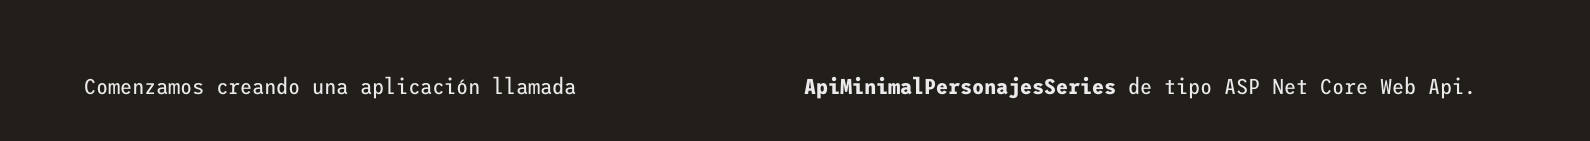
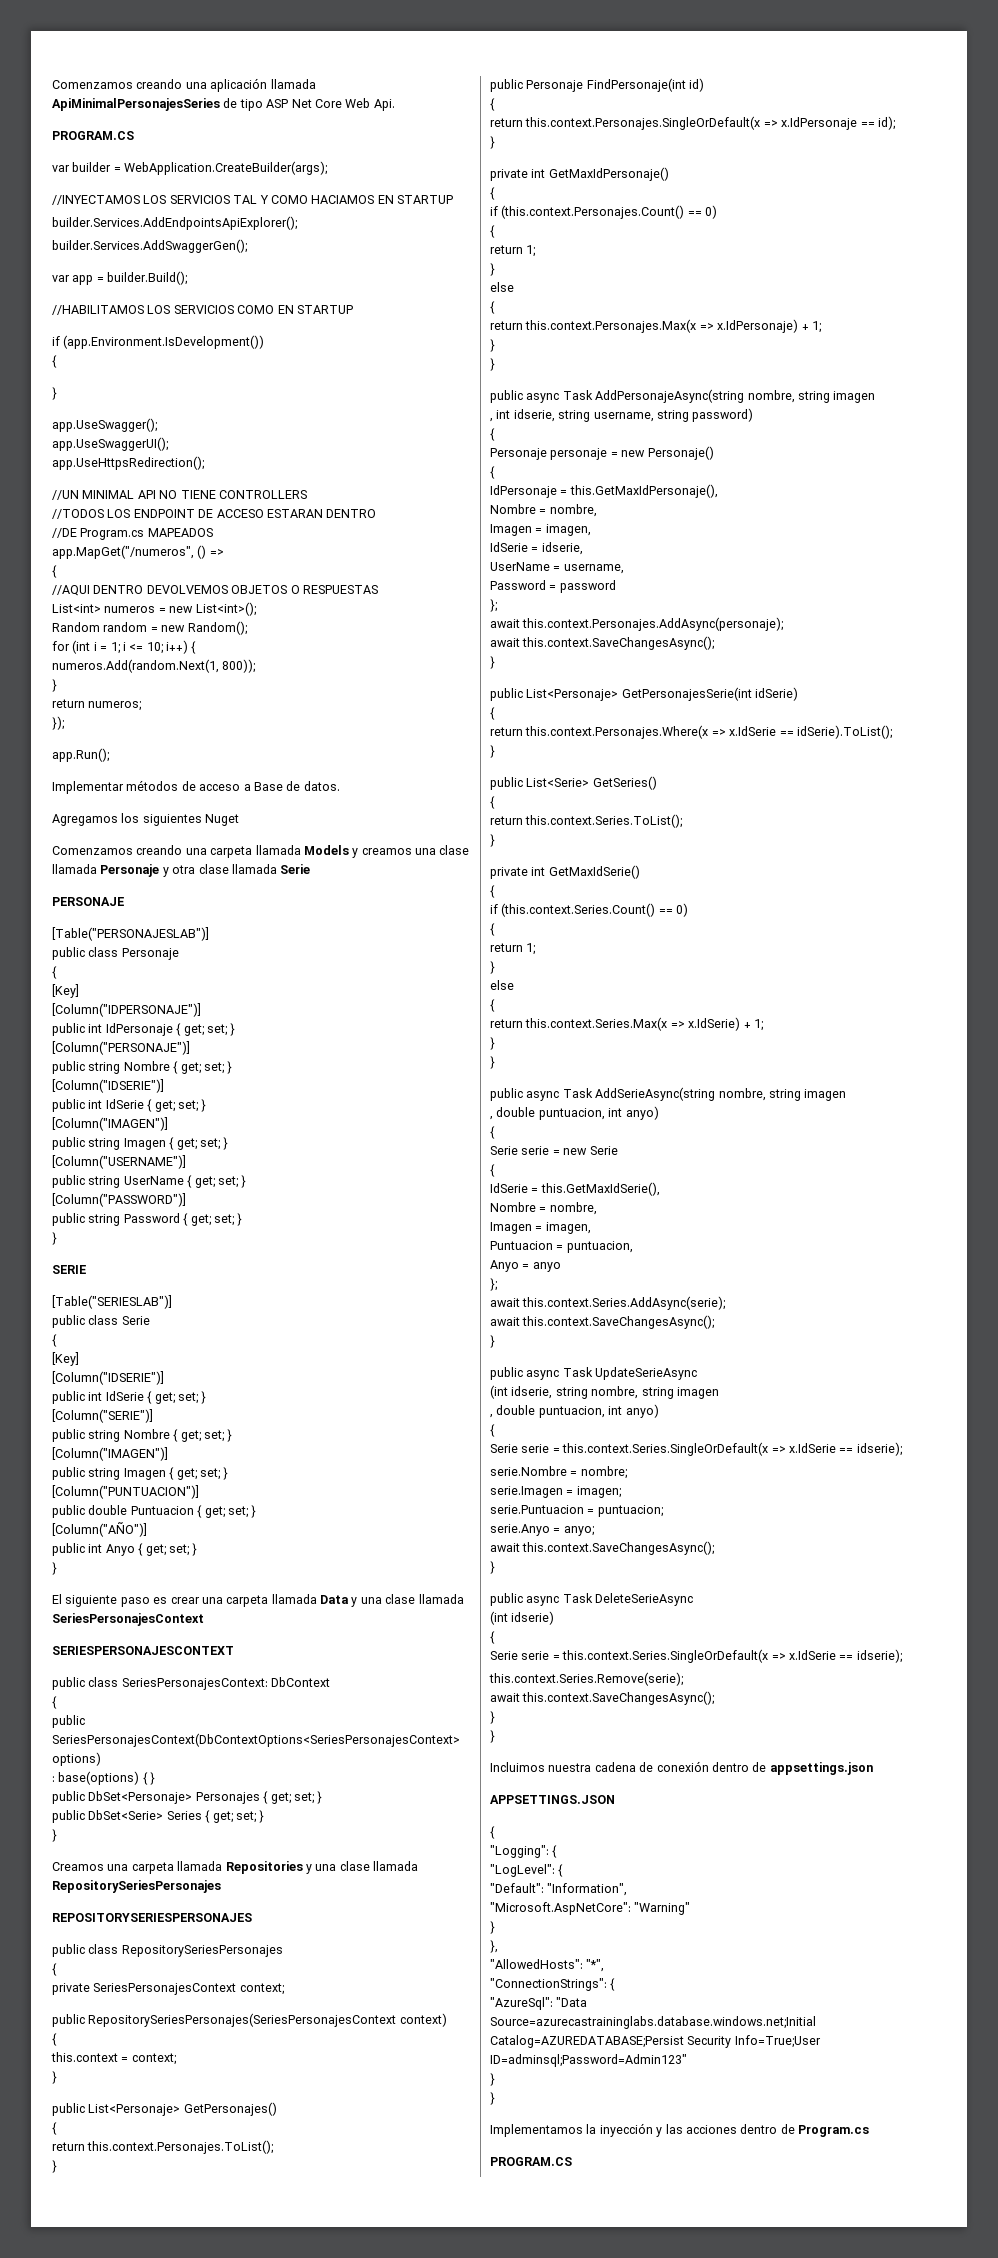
(1476, 88) none -> [52,131,134,140] [52,161,328,175] [52,195,453,205] [52,216,297,230] [52,239,247,253] [52,271,188,285] [52,305,353,315] [52,335,265,349] [52,355,57,368] [52,387,57,400] [52,418,157,432] [52,437,168,451] [52,456,204,470] [52,490,307,500] [52,509,377,519] [52,528,213,540] [52,545,224,559] [52,565,57,578] [52,585,378,596] [52,602,256,616] [52,621,247,635] [52,640,197,654] [52,659,256,673] [52,679,57,692] [52,699,142,711] [52,716,64,730] [52,748,109,762] [52,780,340,794] [52,813,240,826] [52,845,470,858] [52,864,311,877] [52,897,124,906] [52,927,209,941] [52,947,179,960] [52,966,57,979] [52,984,79,998] [52,1003,201,1017] [52,1023,236,1036] [52,1041,190,1055] [52,1061,233,1074] [52,1079,164,1093] [52,1099,207,1112] [52,1117,168,1131] [52,1137,229,1150] [52,1155,186,1169] [52,1175,247,1188] [52,1193,186,1207] [52,1213,243,1226] [52,1232,57,1245] [52,1265,86,1274] [52,1295,172,1309] [52,1315,150,1328] [52,1334,57,1347] [52,1352,79,1366] [52,1371,164,1385] [52,1391,207,1404] [52,1409,153,1423] [52,1429,233,1442] [52,1447,168,1461] [52,1467,229,1480] [52,1485,199,1499] [52,1505,257,1518] [52,1522,147,1537] [52,1543,198,1556] [52,1562,57,1575] [52,1594,464,1607] [52,1613,204,1626] [52,1646,234,1655] [52,1677,331,1690] [52,1696,57,1709] [52,1715,85,1728] [52,1733,460,1747] [52,1752,101,1766] [52,1771,156,1785] [52,1791,323,1804] [52,1810,265,1823] [52,1829,57,1842] [52,1861,418,1874] [52,1880,221,1893] [52,1913,252,1922] [52,1944,283,1957] [52,1963,57,1976] [52,1983,284,1995] [52,2013,447,2027] [52,2033,57,2046] [51,2052,176,2065] [52,2071,57,2084] [52,2102,277,2116] [52,2122,57,2135] [52,2140,274,2154] [52,2160,57,2173] [490,78,705,92] [490,98,495,111] [490,116,895,130] [490,136,495,149] [490,167,669,181] [490,187,495,200] [490,205,718,219] [490,225,495,238] [490,245,536,257] [490,263,495,276] [490,282,514,292] [490,301,495,314] [490,319,821,333] [490,339,495,352] [490,358,495,371] [490,389,876,403] [490,408,754,422] [490,428,495,441] [490,446,714,460] [490,466,495,479] [490,484,718,498] [490,504,597,517] [490,524,591,536] [490,542,583,555] [490,562,624,574] [490,580,616,593] [490,599,497,612] [490,617,784,631] [490,636,715,650] [490,656,495,669] [490,687,799,701] [490,707,495,720] [490,725,892,739] [490,745,495,758] [490,776,657,790] [490,796,495,809] [490,814,683,828] [490,834,495,847] [490,865,640,879] [490,885,495,898] [490,903,689,917] [490,923,495,936] [490,943,536,955] [490,961,495,974] [490,980,514,990] [490,999,495,1012] [490,1017,763,1031] [490,1037,495,1050] [490,1056,495,1069] [490,1087,847,1101] [490,1106,659,1120] [490,1126,495,1139] [490,1146,618,1155] [490,1164,495,1177] [490,1182,660,1196] [490,1202,597,1215] [490,1222,591,1234] [490,1241,633,1253] [490,1260,561,1272] [490,1278,497,1291] [490,1296,726,1310] [490,1315,715,1329] [490,1335,495,1348] [490,1367,698,1380] [490,1385,719,1399] [490,1404,659,1418] [490,1424,495,1437] [490,1442,902,1456] [490,1466,627,1479] [490,1486,621,1498] [490,1505,663,1517] [490,1524,594,1536] [490,1541,715,1555] [490,1561,495,1574] [490,1593,694,1606] [490,1611,555,1625] [490,1631,495,1644] [490,1649,902,1663] [489,1672,683,1686] [490,1691,715,1705] [490,1711,495,1724] [490,1730,495,1743] [490,1761,873,1775] [490,1795,615,1804] [490,1826,495,1839] [490,1845,558,1858] [490,1864,564,1877] [490,1883,628,1896] [490,1902,691,1915] [490,1921,495,1934] [490,1940,498,1953] [490,1959,605,1972] [490,1978,616,1991] [490,1997,588,2010] [490,2016,816,2029] [490,2035,821,2048] [490,2054,687,2067] [490,2073,495,2086] [490,2092,495,2105] [490,2123,869,2137] [490,2157,572,2166] // PROGRAM.CS // var builder = WebApplication.CreateBuilder(args); // //INYECTAMOS LOS SERVICIOS TAL Y COMO HACIAMOS EN STARTUP // builder.Services.AddEndpointsApiExplorer(); // builder.Services.AddSwaggerGen(); // var app = builder.Build(); // //HABILITAMOS LOS SERVICIOS COMO EN STARTUP // if (app.Environment.IsDevelopment()) // { // } // app.UseSwagger(); // app.UseSwaggerUI(); // app.UseHttpsRedirection(); // //UN MINIMAL API NO TIENE CONTROLLERS // //TODOS LOS ENDPOINT DE ACCESO ESTARAN DENTRO // //DE Program.cs MAPEADOS // app.MapGet("/numeros", () => // { // //AQUI DENTRO DEVOLVEMOS OBJETOS O RESPUESTAS // List<int> numeros = new List<int>(); // Random random = new Random(); // for (int i = 1; i <= 10; i++) { // numeros.Add(random.Next(1, 800)); // } // return numeros; // }); // app.Run(); // Implementar métodos de acceso a Base de datos. // Agregamos los siguientes Nuget // Comenzamos creando una carpeta llamada Models y creamos una clase llamada Personaje y otra clase llamada Serie // PERSONAJE // [Table("PERSONAJESLAB")] // public class Personaje // { // [Key] // [Column("IDPERSONAJE")] // public int IdPersonaje { get; set; } // [Column("PERSONAJE")] // public string Nombre { get; set; } // [Column("IDSERIE")] // public int IdSerie { get; set; } // [Column("IMAGEN")] // public string Imagen { get; set; } // [Column("USERNAME")] // public string UserName { get; set; } // [Column("PASSWORD")] // public string Password { get; set; } // } // SERIE // [Table("SERIESLAB")] // public class Serie // { // [Key] // [Column("IDSERIE")] // public int IdSerie { get; set; } // [Column("SERIE")] // public string Nombre { get; set; } // [Column("IMAGEN")] // public string Imagen { get; set; } // [Column("PUNTUACION")] // public double Puntuacion { get; set; } // [Column("AÑO")] // public int Anyo { get; set; } // } // El siguiente paso es crear una carpeta llamada Data y una clase llamada SeriesPersonajesContext // SERIESPERSONAJESCONTEXT // public class SeriesPersonajesContext: DbContext // { // public SeriesPersonajesContext(DbContextOptions<SeriesPersonajesContext> options) // : base(options) { } // public DbSet<Personaje> Personajes { get; set; } // public DbSet<Serie> Series { get; set; } // } // Creamos una carpeta llamada Repositories y una clase llamada RepositorySeriesPersonajes // REPOSITORYSERIESPERSONAJES // public class RepositorySeriesPersonajes // { // private SeriesPersonajesContext context; // public RepositorySeriesPersonajes(SeriesPersonajesContext context) // { // this.context = context; // } // public List<Personaje> GetPersonajes() // { // return this.context.Personajes.ToList(); // } // public Personaje FindPersonaje(int id) // { // return this.context.Personajes.SingleOrDefault(x => x.IdPersonaje == id); // } // private int GetMaxIdPersonaje() // { // if (this.context.Personajes.Count() == 0) // { // return 1; // } // else // { // return this.context.Personajes.Max(x => x.IdPersonaje) + 1; // } // } // public async Task AddPersonajeAsync(string nombre, string imagen // , int idserie, string username, string password) // { // Personaje personaje = new Personaje() // { // IdPersonaje = this.GetMaxIdPersonaje(), // Nombre = nombre, // Imagen = imagen, // IdSerie = idserie, // UserName = username, // Password = password // }; // await this.context.Personajes.AddAsync(personaje); // await this.context.SaveChangesAsync(); // } // public List<Personaje> GetPersonajesSerie(int idSerie) // { // return this.context.Personajes.Where(x => x.IdSerie == idSerie).ToList(); // } // public List<Serie> GetSeries() // { // return this.context.Series.ToList(); // } // private int GetMaxIdSerie() // { // if (this.context.Series.Count() == 0) // { // return 1; // } // else // { // return this.context.Series.Max(x => x.IdSerie) + 1; // } // } // public async Task AddSerieAsync(string nombre, string imagen // , double puntuacion, int anyo) // { // Serie serie = new Serie // { // IdSerie = this.GetMaxIdSerie(), // Nombre = nombre, // Imagen = imagen, // Puntuacion = puntuacion, // Anyo = anyo // }; // await this.context.Series.AddAsync(serie); // await this.context.SaveChangesAsync(); // } // public async Task UpdateSerieAsync // (int idserie, string nombre, string imagen // , double puntuacion, int anyo) // { // Serie serie = this.context.Series.SingleOrDefault(x => x.IdSerie == idserie); // serie.Nombre = nombre; // serie.Imagen = imagen; // serie.Puntuacion = puntuacion; // serie.Anyo = anyo; // await this.context.SaveChangesAsync(); // } // public async Task DeleteSerieAsync // (int idserie) // { // Serie serie = this.context.Series.SingleOrDefault(x => x.IdSerie == idserie); // this.context.Series.Remove(serie); // await this.context.SaveChangesAsync(); // } // } // Incluimos nuestra cadena de conexión dentro de appsettings.json // APPSETTINGS.JSON // { // "Logging": { // "LogLevel": { // "Default": "Information", // "Microsoft.AspNetCore": "Warning" // } // }, // "AllowedHosts": "*", // "ConnectionStrings": { // "AzureSql": "Data Source=azurecastraininglabs.database.windows.net;Initial Catalog=AZUREDATABASE;Persist Security Info=True;User ID=adminsql;Password=Admin123" // } // } // Implementamos la inyección y las acciones dentro de Program.cs // PROGRAM.CS

